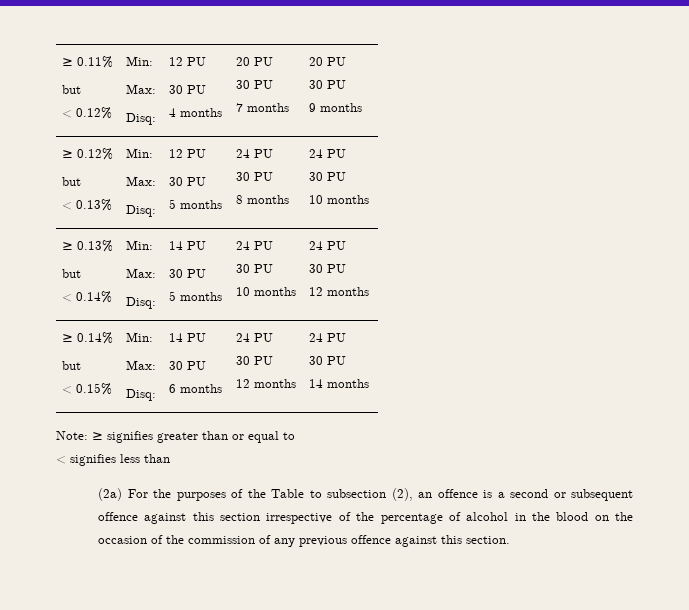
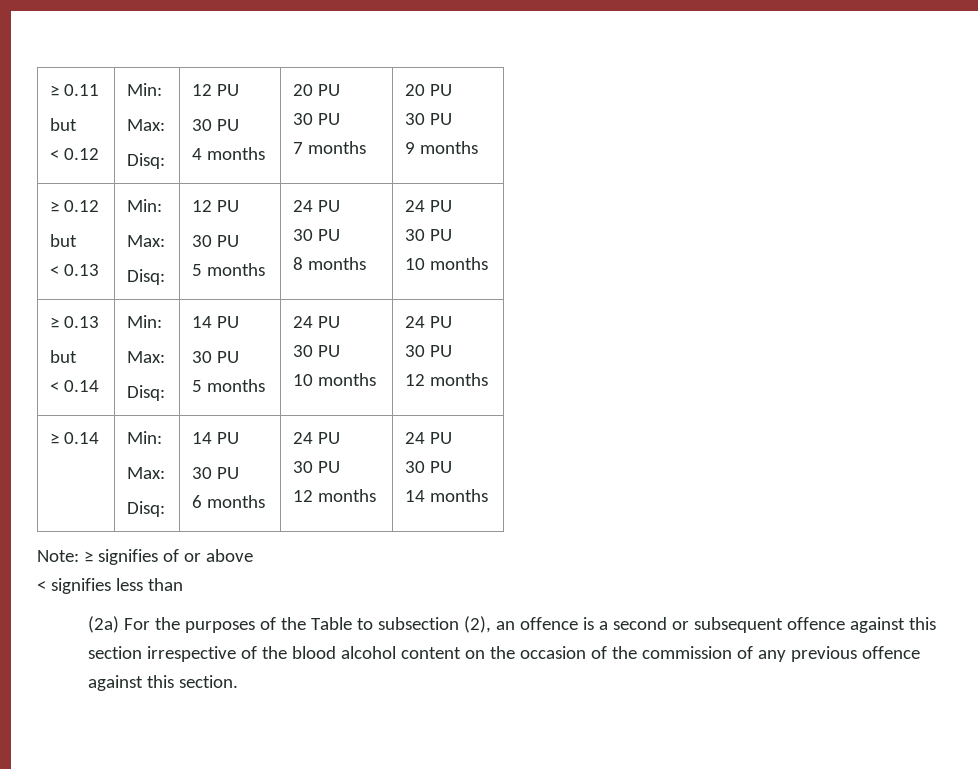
[62,56,114,68] [62,85,82,94] [62,107,113,119] ≥ 0.11% // but // < 0.12% -> [49,84,99,96] [49,118,77,131] [49,148,99,160] ≥ 0.11 // but // < 0.12
[77,148,114,160] [62,177,82,186] [62,199,113,211] 0.12% // but // < 0.13% -> [63,200,99,212] [49,234,77,247] [49,264,99,276] 0.12 // but // < 0.13
[77,240,114,252] [62,269,82,278] [62,291,113,303] 0.13% // but // < 0.14% -> [63,316,99,328] [49,350,77,363] [49,380,99,392] 0.13 // but // < 0.14
[77,332,114,344] [62,361,82,370] [62,383,113,395] 0.14% // but // < 0.15% -> [63,432,99,444] 0.14
[157,431,295,443] greater than or equal to -> [162,549,253,562] of or above
[380,512,589,524] percentage of alcohol in the blood -> [292,646,462,659] blood alcohol content

